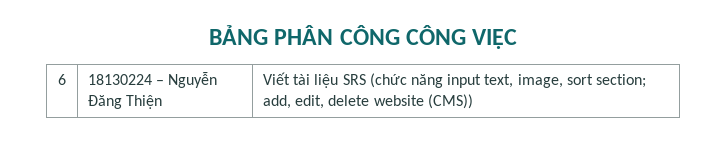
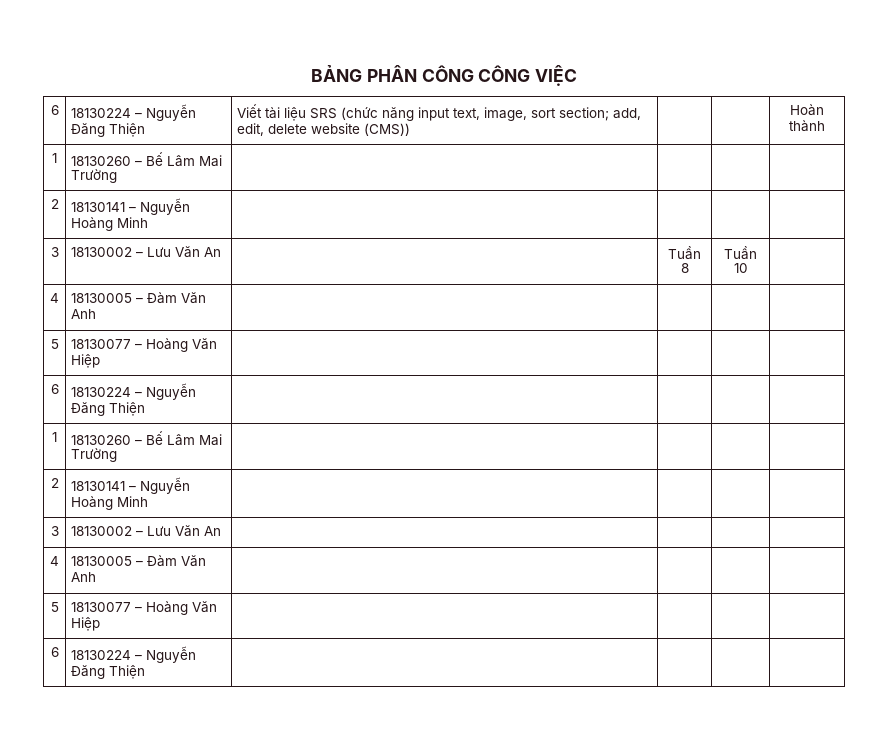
(473, 101) none -> [790,104,824,116] [789,120,825,132] [52,153,57,163] [71,152,223,167] [71,169,118,183] [50,199,59,209] [71,198,191,215] [71,217,149,231] [50,247,59,257] [71,246,222,258] [668,246,701,260] [680,263,689,273] [724,246,757,260] [733,263,748,273] [50,293,59,303] [71,292,207,304] [71,309,97,319] [50,339,59,349] [71,338,218,352] [71,354,101,368] [50,384,59,394] [71,383,197,400] [71,402,146,416] [52,432,57,442] [71,431,223,446] [71,448,118,462] [50,478,59,488] [71,477,191,494] [71,496,149,510] [50,526,59,536] [71,525,222,537] [50,556,59,566] [71,555,207,567] [71,572,97,582] [50,602,59,612] [71,601,218,615] [71,617,101,631] [50,647,59,657] [71,646,197,663] [71,665,146,679] | | | Hoàn thành // 1 | 18130260 – Bế Lâm Mai Trường | | | | // 2 | 18130141 – Nguyễn Hoàng Minh | | | | // 3 | 18130002 – Lưu Văn An | | Tuần 8 | Tuần 10 | // 4 | 18130005 – Đàm Văn Anh | | | | // 5 | 18130077 – Hoàng Văn Hiệp | | | | // 6 | 18130224 – Nguyễn Đăng Thiện | | | | // 1 | 18130260 – Bế Lâm Mai Trường | | | | // 2 | 18130141 – Nguyễn Hoàng Minh | | | | // 3 | 18130002 – Lưu Văn An | | | | // 4 | 18130005 – Đàm Văn Anh | | | | // 5 | 18130077 – Hoàng Văn Hiệp | | | | // 6 | 18130224 – Nguyễn Đăng Thiện | | | |

